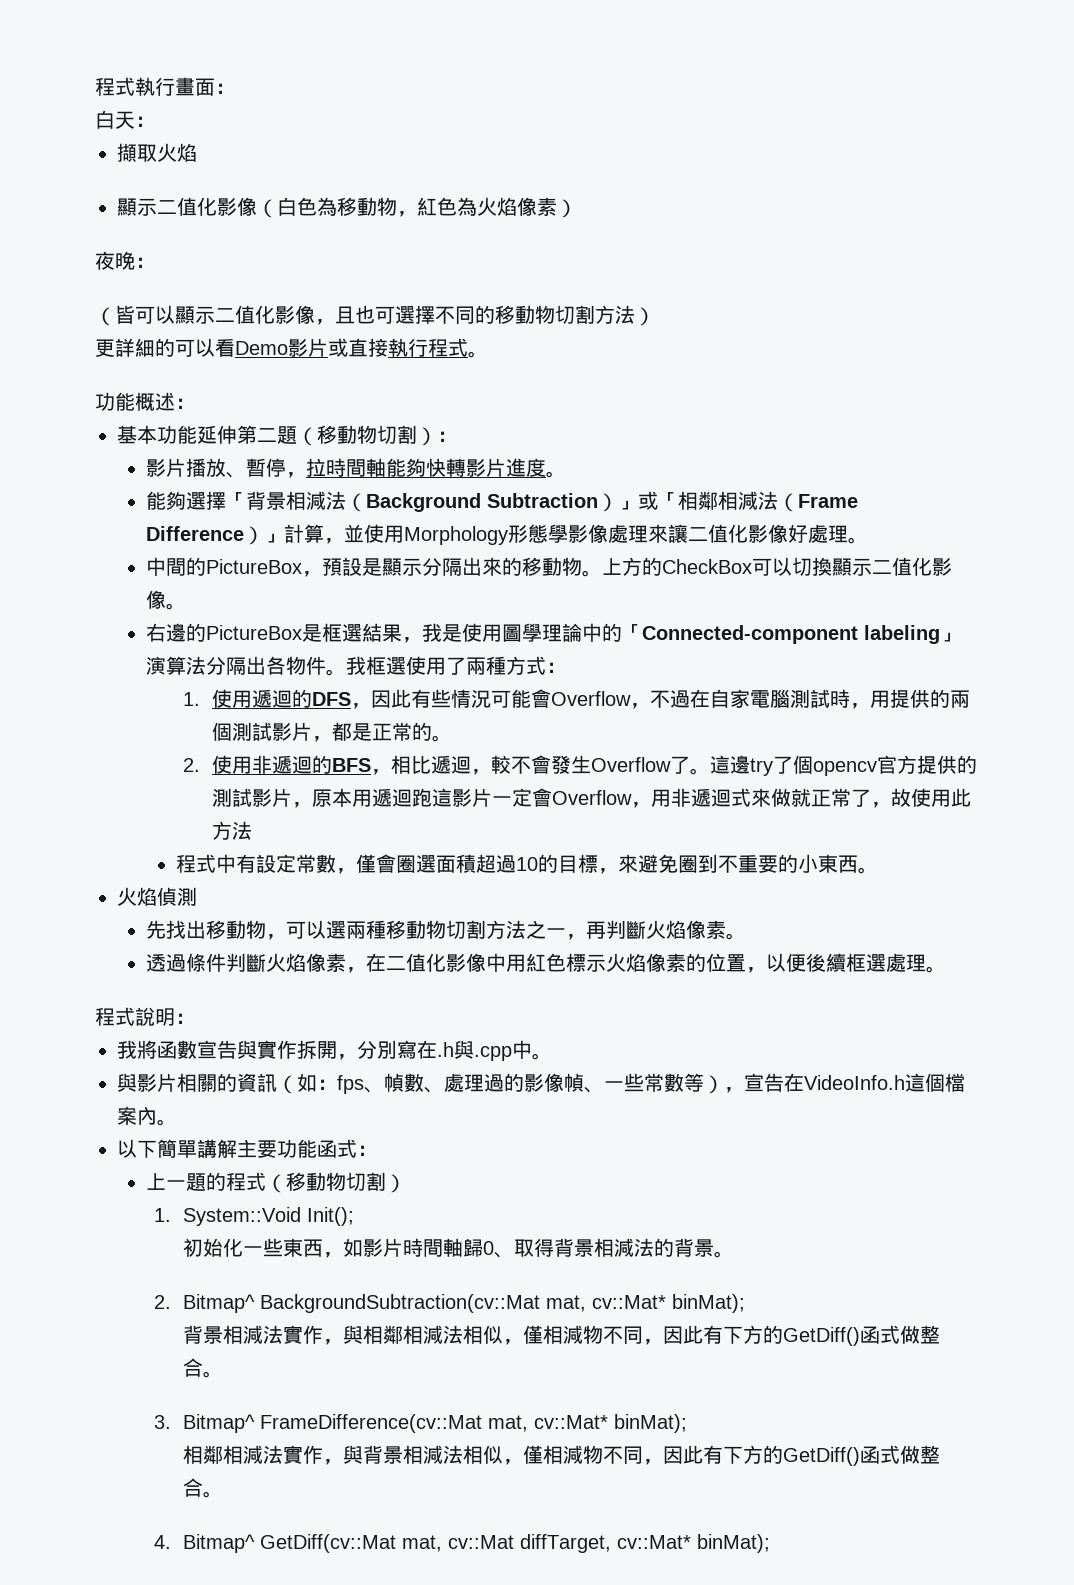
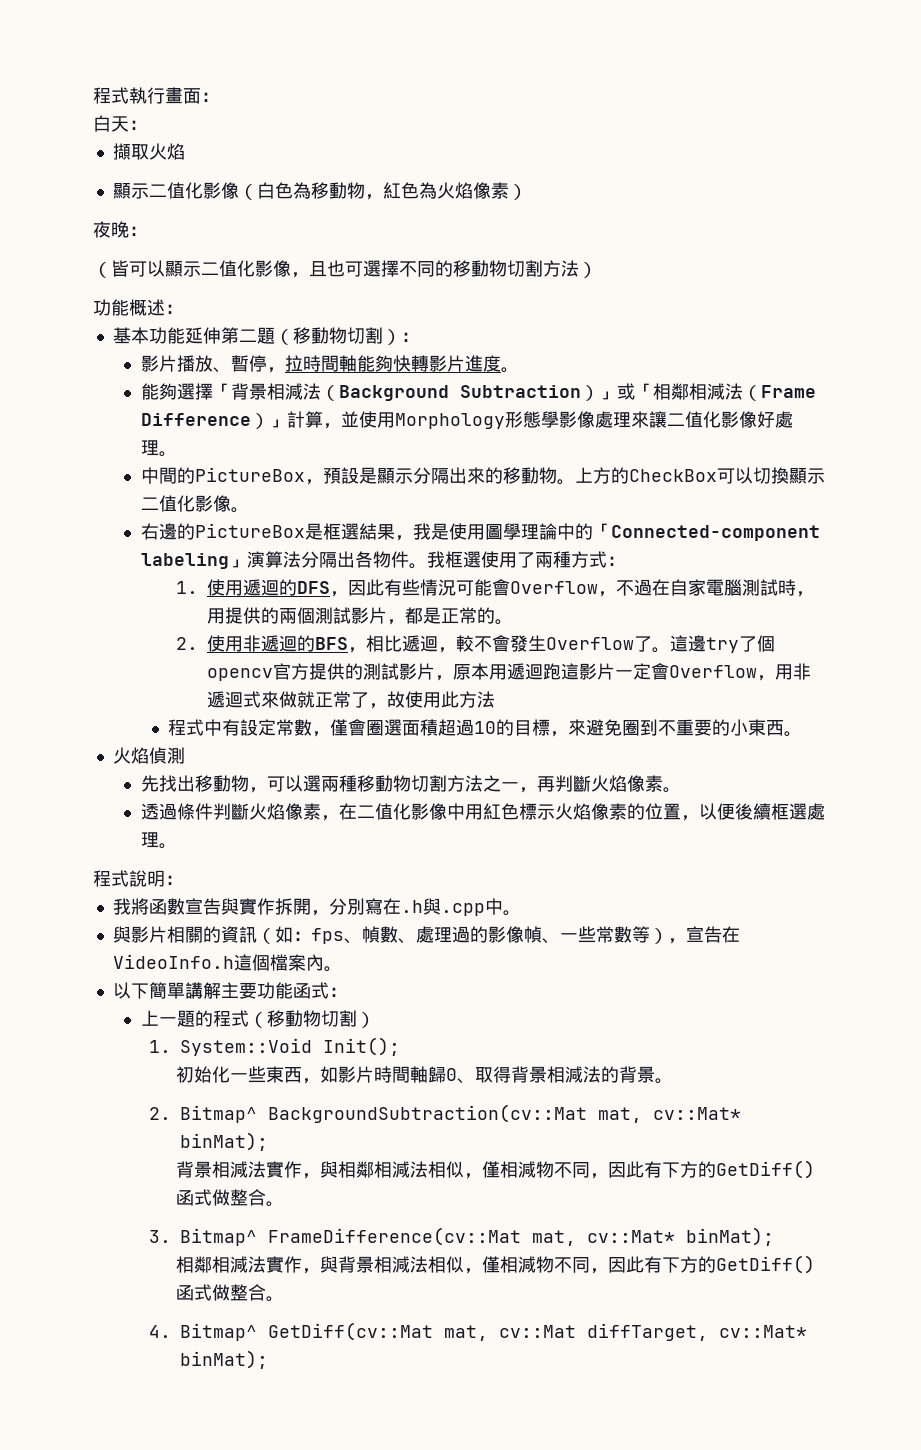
[95,338,488,358] // 更詳細的可以看Demo影片或直接執行程式。 -> (597, 270) none

